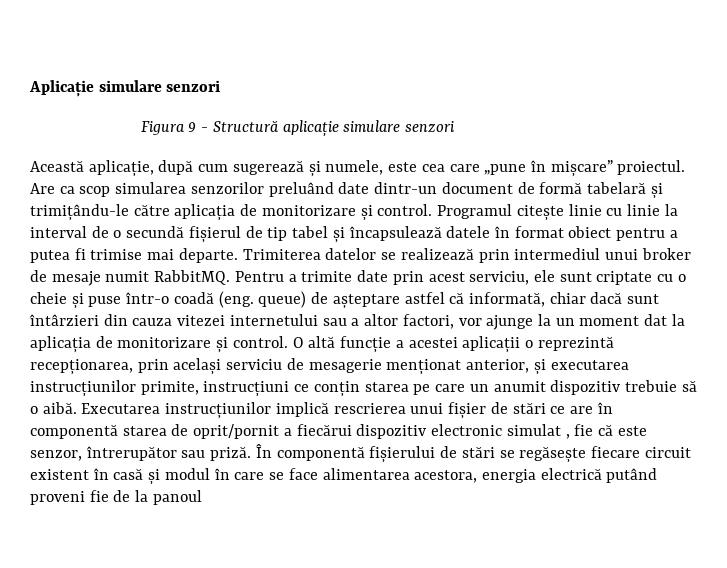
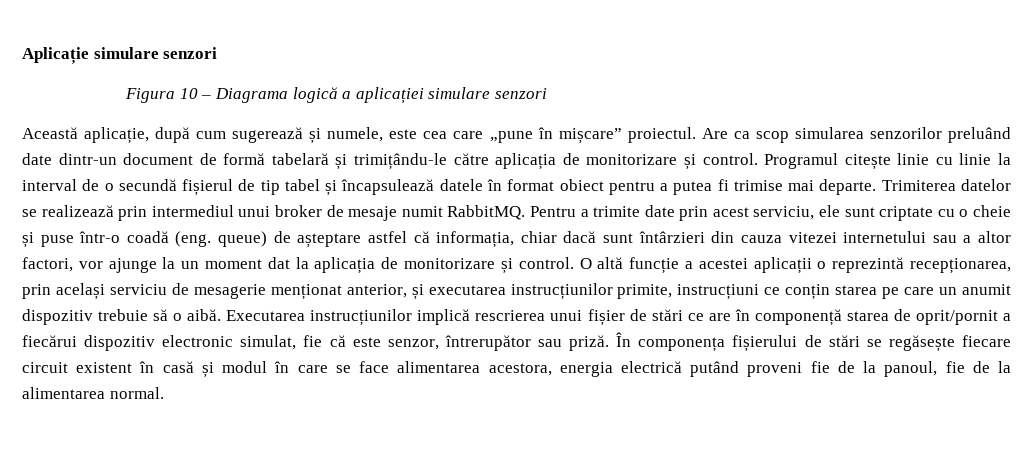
[188,120,339,137] 9 - Structură aplicație -> [179,87,424,104] 10 – Diagrama logică a aplicației
[468,292,545,307] informată, -> [436,231,515,248] informația,
[30,424,118,439] componentă -> [754,309,842,326] componență
[506,424,570,439] simulat , -> [240,335,297,350] simulat,
[276,446,365,461] componentă -> [638,337,726,352] componența
[152,490,202,505] panoul -> [884,361,1012,377] [22,387,164,399] panoul, fie de la alimentarea normal.

